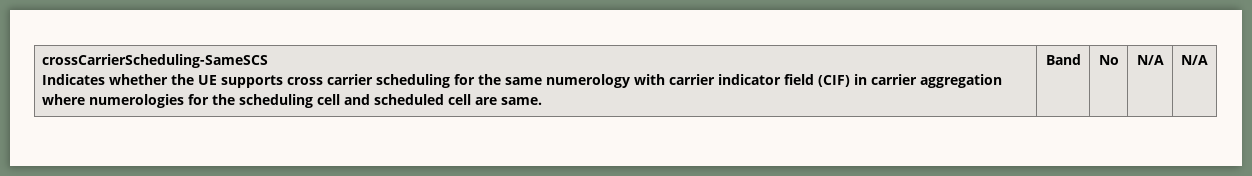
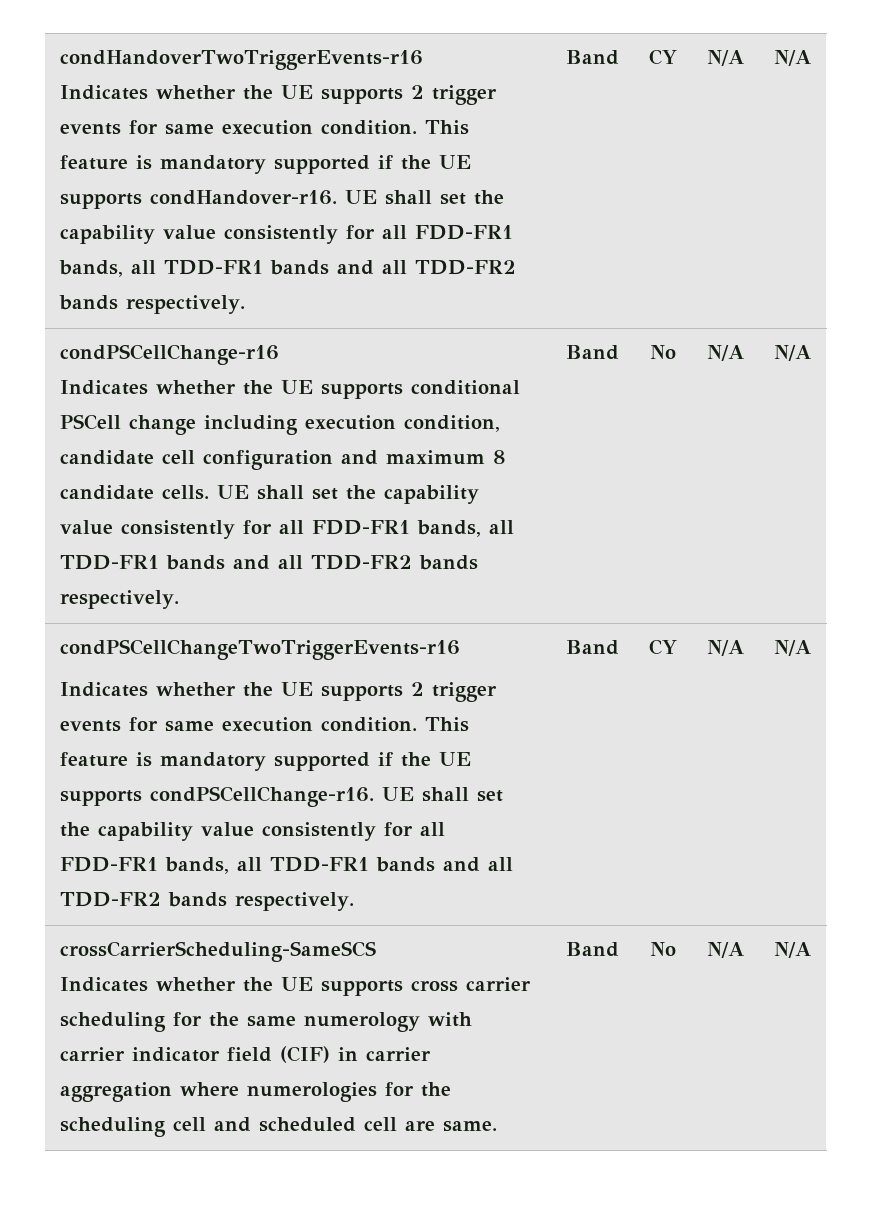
(42, 61) none -> [59,50,423,70] [59,85,497,105] [59,120,469,135] [59,155,471,174] [59,190,504,209] [59,225,513,244] [58,260,516,277] [58,295,245,314] [565,50,619,65] [648,49,677,65] [706,50,744,66] [774,50,811,66] [59,344,279,365] [59,380,520,399] [59,414,500,435] [59,450,505,470] [59,485,479,504] [59,520,514,539] [59,555,478,570] [59,590,179,609] [565,345,619,360] [649,345,676,359] [706,345,744,361] [774,345,811,361] [59,639,460,660] [59,682,497,702] [59,717,469,732] [59,752,471,771] [59,786,503,807] [59,822,445,841] [59,857,513,874] [59,892,354,911] [565,640,619,655] [648,639,677,655] [706,640,744,656] [774,640,811,656] condHandoverTwoTriggerEvents-r16 // Indicates whether the UE supports 2 trigger events for same execution condition. This feature is mandatory supported if the UE supports condHandover-r16. UE shall set the capability value consistently for all FDD-FR1 bands, all TDD-FR1 bands and all TDD-FR2 bands respectively. | Band | CY | N/A | N/A // condPSCellChange-r16 // Indicates whether the UE supports conditional PSCell change including execution condition, candidate cell configuration and maximum 8 candidate cells. UE shall set the capability value consistently for all FDD-FR1 bands, all TDD-FR1 bands and all TDD-FR2 bands respectively. | Band | No | N/A | N/A // condPSCellChangeTwoTriggerEvents-r16 // Indicates whether the UE supports 2 trigger events for same execution condition. This feature is mandatory supported if the UE supports condPSCellChange-r16. UE shall set the capability value consistently for all FDD-FR1 bands, all TDD-FR1 bands and all TDD-FR2 bands respectively. | Band | CY | N/A | N/A //

